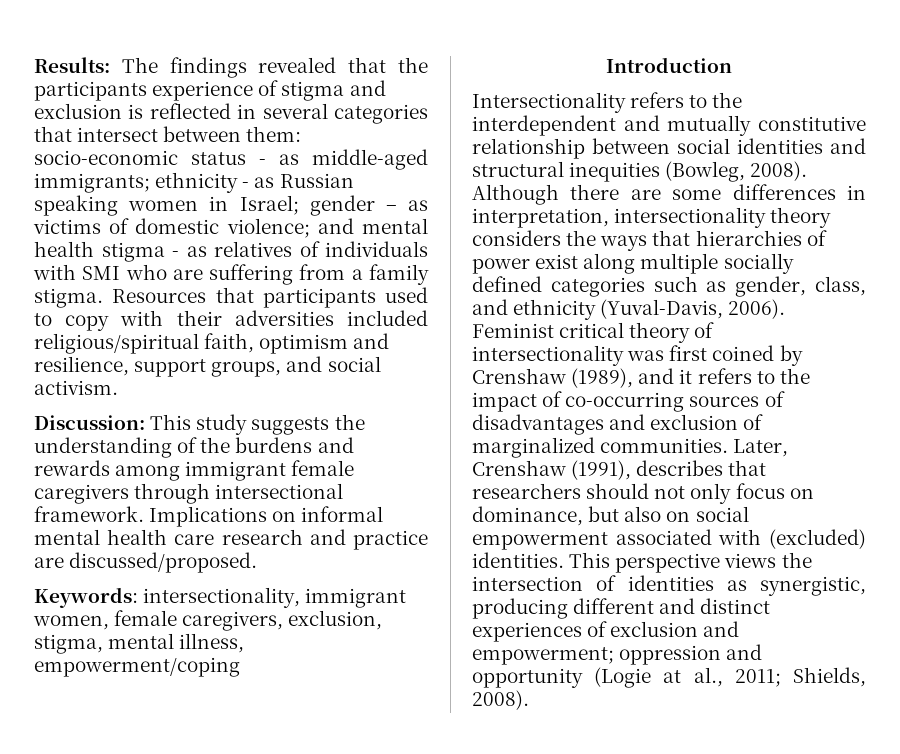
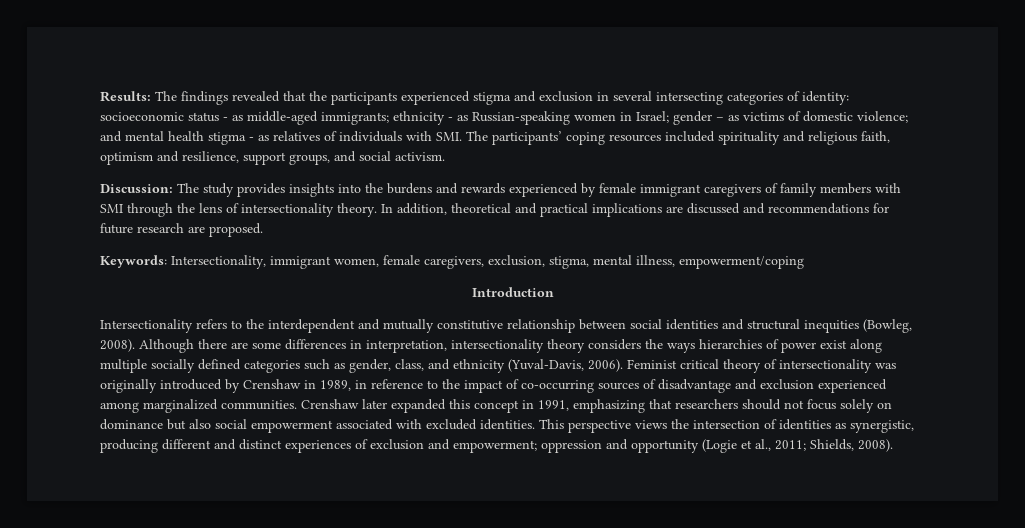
[152,80,279,101] experience of -> [401,91,470,105] experienced
[128,103,428,124] [34,126,302,142] [34,150,178,165] is reflected in several categories that intersect between them: socio-economic -> [597,91,849,105] [100,112,184,121] in several intersecting categories of identity: socioeconomic
[279,173,354,188] [34,195,118,216] Russian speaking -> [472,111,570,125] Russian-speaking
[82,264,429,285] [34,287,428,308] [34,310,429,331] [34,333,199,354] SMI who are suffering from a family stigma. Resources that participants used to copy with their adversities included religious/spiritual -> [436,131,857,145] SMI. The participants’ coping resources included spirituality and religious
[150,414,365,435] [34,437,354,458] [34,460,355,481] [34,483,344,504] [34,506,384,527] [34,529,428,550] [34,552,258,573] This study suggests the understanding of the burdens and rewards among immigrant female caregivers through intersectional framework. Implications on informal mental health care research and practice are discussed/proposed. -> [177,183,901,197] [100,203,889,217] [100,223,263,237] The study provides insights into the burdens and rewards experienced by female immigrant caregivers of family members with SMI through the lens of intersectionality theory. In addition, theoretical and practical implications are discussed and recommendations for future research are proposed.
[143,587,301,608] intersectionality, -> [171,255,266,269] Intersectionality,
[652,230,691,246] that -> (695, 348) none
[669,345,803,366] [472,368,752,388] first coined by Crenshaw (1989), and it refers -> [100,379,423,393] originally introduced by Crenshaw in 1989, in reference
[472,414,764,435] [472,437,789,458] [472,460,767,480] [472,483,814,504] [472,506,583,526] disadvantages and exclusion of marginalized communities. Later, Crenshaw (1991), describes that researchers should not only focus on dominance, -> [658,379,887,393] [100,399,892,413] [100,419,163,430] disadvantage and exclusion experienced among marginalized communities. Crenshaw later expanded this concept in 1991, emphasizing that researchers should not focus solely on dominance
[666,511,691,522] on -> (211, 424) none
[769,529,866,549] (excluded) -> [426,419,477,430] excluded
[663,670,682,683] at -> [741,440,752,449] et

